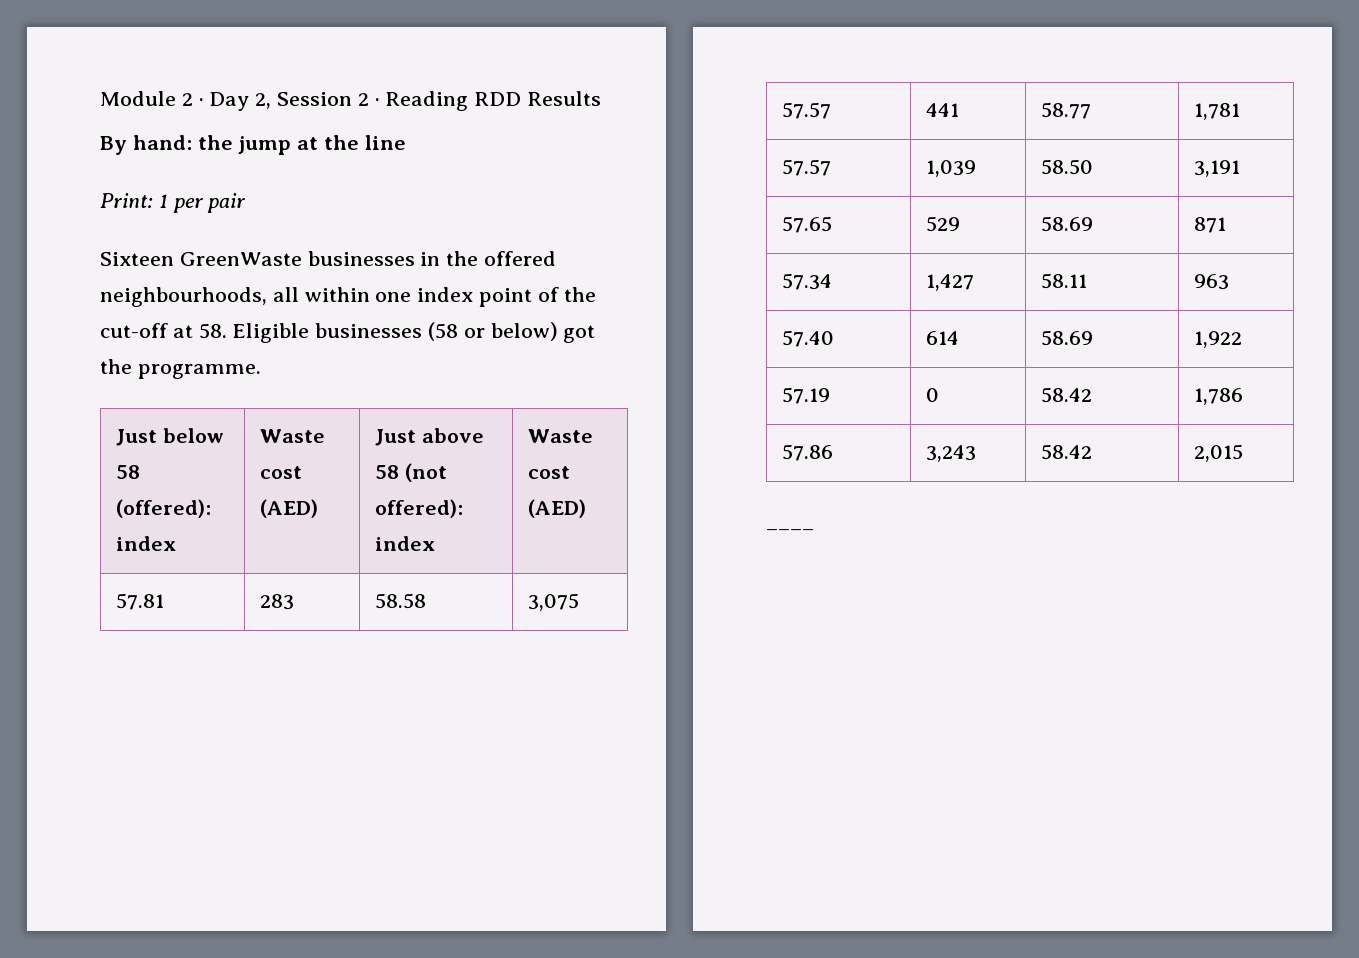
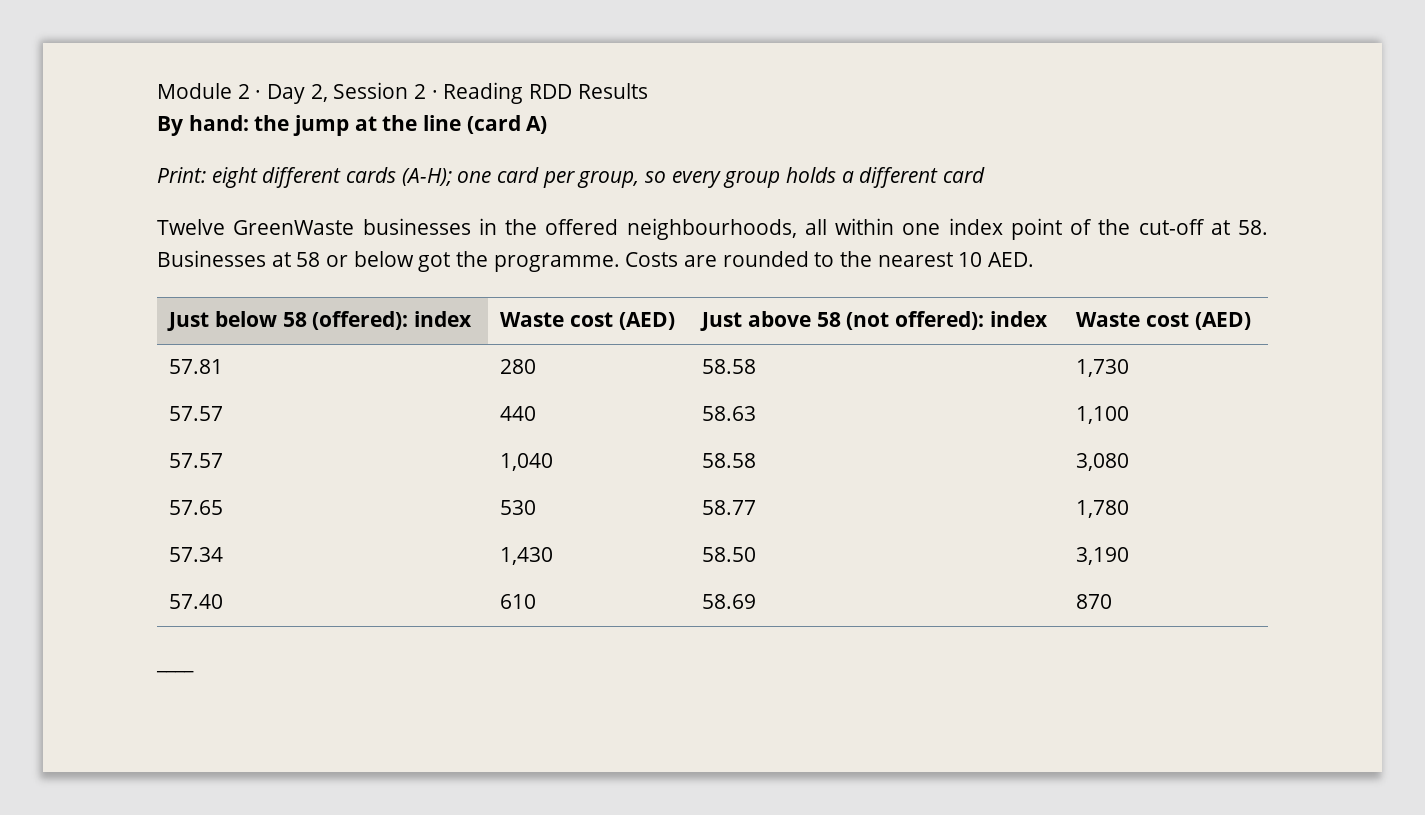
(406, 142) none -> [466,115,548,134] (card A)
[158,193,246,213] [100,252,174,266] 1 per pair // Sixteen -> [211,167,986,188] [157,219,225,235] eight different cards (A-H); one card per group, so every group holds a different card // Twelve
[232,322,596,343] [100,359,261,379] Eligible businesses (58 or below) got the programme. -> [157,250,1035,272] Businesses at 58 or below got the programme. Costs are rounded to the nearest 10 AED.
[259,594,294,610] [374,593,426,609] [527,593,579,611] [781,102,831,119] [925,103,959,117] [1040,102,1091,119] [1193,103,1240,120] [781,159,831,176] [925,160,976,177] [1040,159,1093,175] [1193,160,1240,177] [781,216,832,233] [925,216,960,232] [1040,216,1093,232] [1193,217,1226,233] [781,273,832,290] [925,274,974,291] [1040,273,1087,289] [1193,274,1229,290] [781,330,834,347] [925,331,959,345] [1040,330,1093,346] [1193,331,1242,348] [781,387,830,404] [925,388,939,402] [1040,387,1092,403] [1193,388,1243,405] [781,444,833,461] [925,445,976,462] [1040,444,1092,460] [1193,444,1243,462] 283 | 58.58 | 3,075 // 57.57 | 441 | 58.77 | 1,781 // 57.57 | 1,039 | 58.50 | 3,191 // 57.65 | 529 | 58.69 | 871 // 57.34 | 1,427 | 58.11 | 963 // 57.40 | 614 | 58.69 | 1,922 // 57.19 | 0 | 58.42 | 1,786 // 57.86 | 3,243 | 58.42 | 2,015 -> [500,359,537,374] [702,359,757,374] [1076,359,1130,377] [169,406,224,421] [500,406,537,421] [702,406,757,421] [1076,406,1130,424] [169,453,224,468] [500,453,554,471] [702,453,757,468] [1076,453,1130,471] [169,500,224,515] [500,500,537,515] [702,500,757,515] [1076,500,1130,518] [169,547,224,562] [500,547,554,565] [702,547,757,562] [1076,547,1130,565] [169,594,224,609] [500,594,537,609] [702,594,757,609] [1076,594,1113,609] 280 | 58.58 | 1,730 // 57.57 | 440 | 58.63 | 1,100 // 57.57 | 1,040 | 58.58 | 3,080 // 57.65 | 530 | 58.77 | 1,780 // 57.34 | 1,430 | 58.50 | 3,190 // 57.40 | 610 | 58.69 | 870

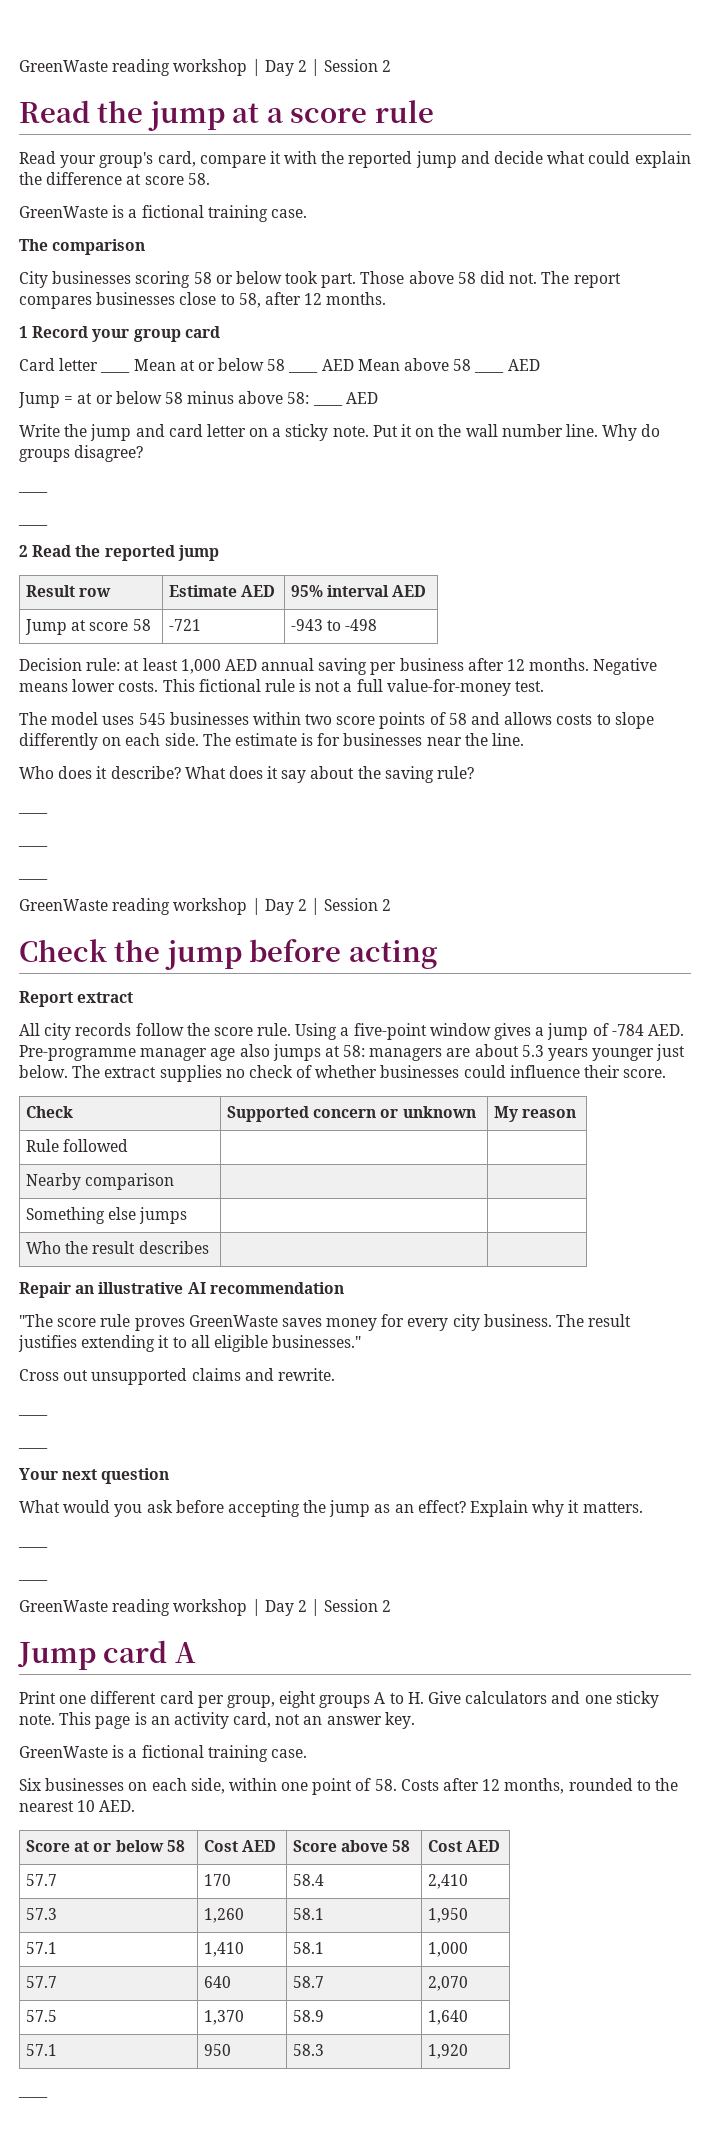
[157,82,648,104] [157,115,548,136] [157,167,986,188] [157,218,827,240] Module 2 · Day 2, Session 2 · Reading RDD Results // By hand: the jump at the line (card A) // Print: eight different cards (A-H); one card per group, so every group holds a different card // Twelve GreenWaste businesses in the offered neighbourhoods, all -> [19,59,392,76] [19,100,434,131] [19,151,691,168] [19,172,210,185] [19,205,307,222] [19,239,146,255] [19,271,621,288] [19,292,387,309] [19,326,220,342] [19,358,99,371] [100,371,131,373] [133,358,286,371] [288,371,319,373] [321,358,472,371] [474,371,505,373] [507,359,540,371] [18,391,310,408] [312,404,343,406] [345,392,378,404] [19,424,661,441] [19,445,144,462] [18,491,48,493] [18,524,48,526] [19,545,219,561] [26,585,112,597] [169,585,276,597] [291,585,427,597] [25,619,151,635] [169,619,202,631] [291,619,378,631] [19,658,658,675] [19,679,545,696] [19,712,654,729] [19,733,525,750] [19,766,475,783] [18,812,48,814] [18,845,48,847] [18,878,48,880] [19,898,392,915] [19,939,437,970] [19,991,134,1007] [19,1023,684,1040] [19,1044,686,1061] [19,1065,667,1082] [26,1106,74,1118] [227,1106,476,1122] [494,1106,577,1122] [26,1139,129,1152] [26,1173,175,1190] [26,1207,188,1224] [26,1241,209,1254] [19,1282,344,1298] [19,1314,632,1331] [18,1335,362,1352] [19,1368,335,1385] [18,1414,48,1416] [18,1447,48,1449] [19,1468,170,1484] [19,1500,643,1517] [18,1546,48,1548] [18,1579,48,1581] [19,1599,392,1616] [17,1640,196,1670] [19,1691,659,1708] [19,1712,415,1729] [19,1745,307,1762] [19,1778,225,1794] GreenWaste reading workshop | Day 2 | Session 2 // Read the jump at a score rule // Read your group's card, compare it with the reported jump and decide what could explain the difference at score 58. // GreenWaste is a fictional training case. // The comparison // City businesses scoring 58 or below took part. Those above 58 did not. The report compares businesses close to 58, after 12 months. // 1 Record your group card // Card letter ____ Mean at or below 58 ____ AED Mean above 58 ____ AED // Jump = at or below 58 minus above 58: ____ AED // Write the jump and card letter on a sticky note. Put it on the wall number line. Why do groups disagree? // ____ // ____ // 2 Read the reported jump // Result row | Estimate AED | 95% interval AED // Jump at score 58 | -721 | -943 to -498 // Decision rule: at least 1,000 AED annual saving per business after 12 months. Negative means lower costs. This fictional rule is not a full value-for-money test. // The model uses 545 businesses within two score points of 58 and allows costs to slope differently on each side. The estimate is for businesses near the line. // Who does it describe? What does it say about the saving rule? // ____ // ____ // ____ // GreenWaste reading workshop | Day 2 | Session 2 // Check the jump before acting // Report extract // All city records follow the score rule. Using a five-point window gives a jump of -784 AED. Pre-programme manager age also jumps at 58: managers are about 5.3 years younger just below. The extract supplies no check of whether businesses could influence their score. // Check | Supported concern or unknown | My reason // Rule followed | | // Nearby comparison | | // Something else jumps | | // Who the result describes | | // Repair an illustrative AI recommendation // "The score rule proves GreenWaste saves money for every city business. The result justifies extending it to all eligible businesses." // Cross out unsupported claims and rewrite. // ____ // ____ // Your next question // What would you ask before accepting the jump as an effect? Explain why it matters. // ____ // ____ // GreenWaste reading workshop | Day 2 | Session 2 // Jump card A // Print one different card per group, eight groups A to H. Give calculators and one sticky note. This page is an activity card, not an answer key. // GreenWaste is a fictional training case. // Six businesses on each side,
[948,218,1003,235] index -> (309, 1786) none
[1098,219,1268,235] [157,250,718,272] the cut-off at 58. Businesses at 58 or below got the programme. Costs are -> [374,1778,565,1794] 58. Costs after 12 months,
[167,311,473,331] [500,312,675,330] [700,311,1048,331] [1076,312,1251,330] [169,359,224,374] [500,359,537,374] [702,359,757,374] [1076,359,1130,377] [169,406,224,421] [500,406,537,421] [702,406,757,421] [1076,406,1130,424] [169,453,224,468] [500,453,554,471] [702,453,757,468] [1076,453,1130,471] [169,500,224,515] [500,500,537,515] [702,500,757,515] [1076,500,1130,518] [169,547,224,562] [500,547,554,565] [702,547,757,562] [1076,547,1130,565] [169,594,224,609] [500,594,537,609] [702,594,757,609] [1076,594,1113,609] Just below 58 (offered): index | Waste cost (AED) | Just above 58 (not offered): index | Waste cost (AED) // 57.81 | 280 | 58.58 | 1,730 // 57.57 | 440 | 58.63 | 1,100 // 57.57 | 1,040 | 58.58 | 3,080 // 57.65 | 530 | 58.77 | 1,780 // 57.34 | 1,430 | 58.50 | 3,190 // 57.40 | 610 | 58.69 | 870 -> [26,1840,185,1852] [204,1840,277,1852] [293,1840,411,1852] [428,1840,501,1852] [26,1874,58,1886] [204,1874,232,1886] [293,1874,325,1886] [428,1874,469,1889] [26,1908,58,1920] [204,1908,245,1923] [293,1908,325,1920] [428,1908,469,1923] [26,1942,58,1954] [204,1942,245,1957] [293,1942,325,1954] [428,1942,469,1957] [26,1976,58,1988] [204,1976,232,1988] [293,1976,325,1988] [428,1976,469,1991] [26,2010,58,2022] [204,2010,245,2025] [293,2010,325,2022] [428,2010,469,2025] [26,2044,58,2056] [204,2044,232,2056] [293,2044,325,2056] [428,2044,469,2059] Score at or below 58 | Cost AED | Score above 58 | Cost AED // 57.7 | 170 | 58.4 | 2,410 // 57.3 | 1,260 | 58.1 | 1,950 // 57.1 | 1,410 | 58.1 | 1,000 // 57.7 | 640 | 58.7 | 2,070 // 57.5 | 1,370 | 58.9 | 1,640 // 57.1 | 950 | 58.3 | 1,920

